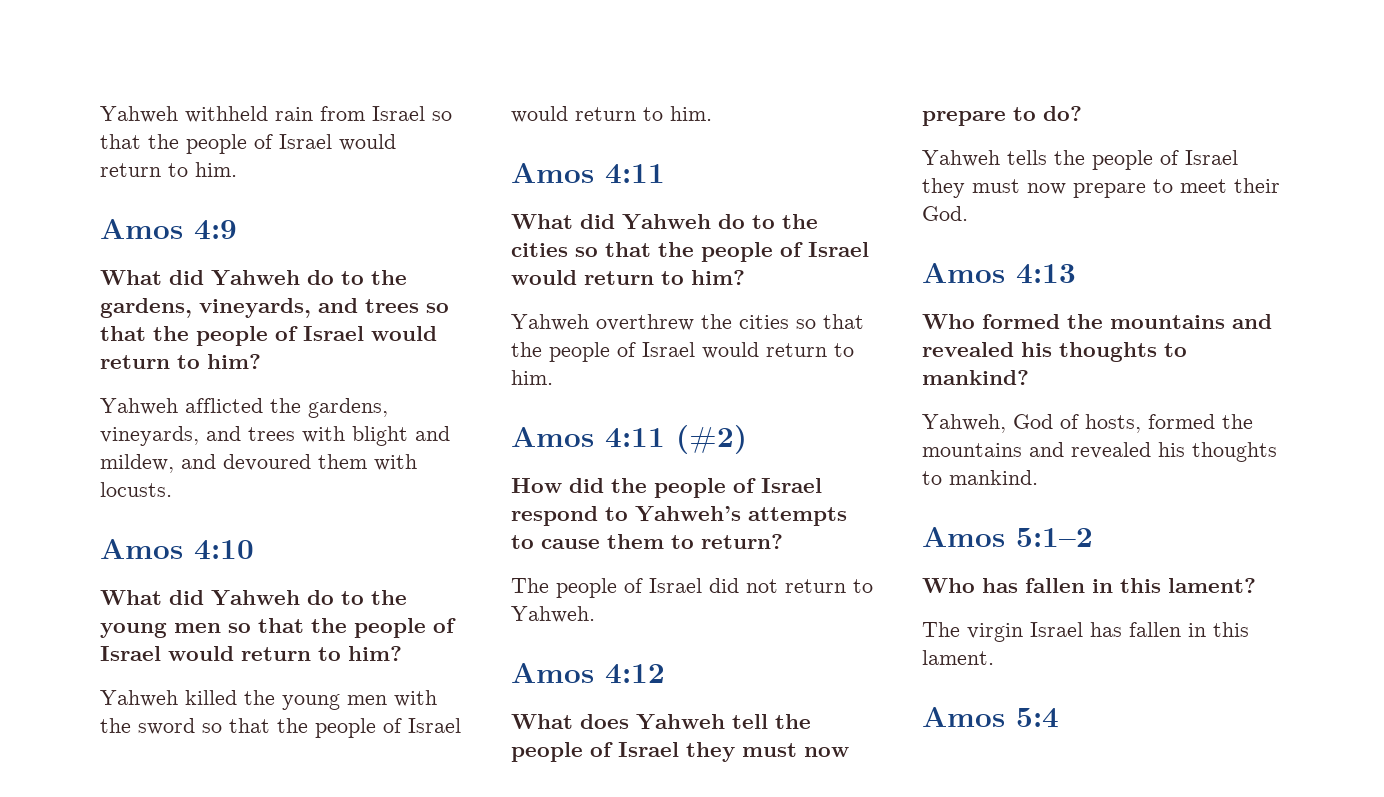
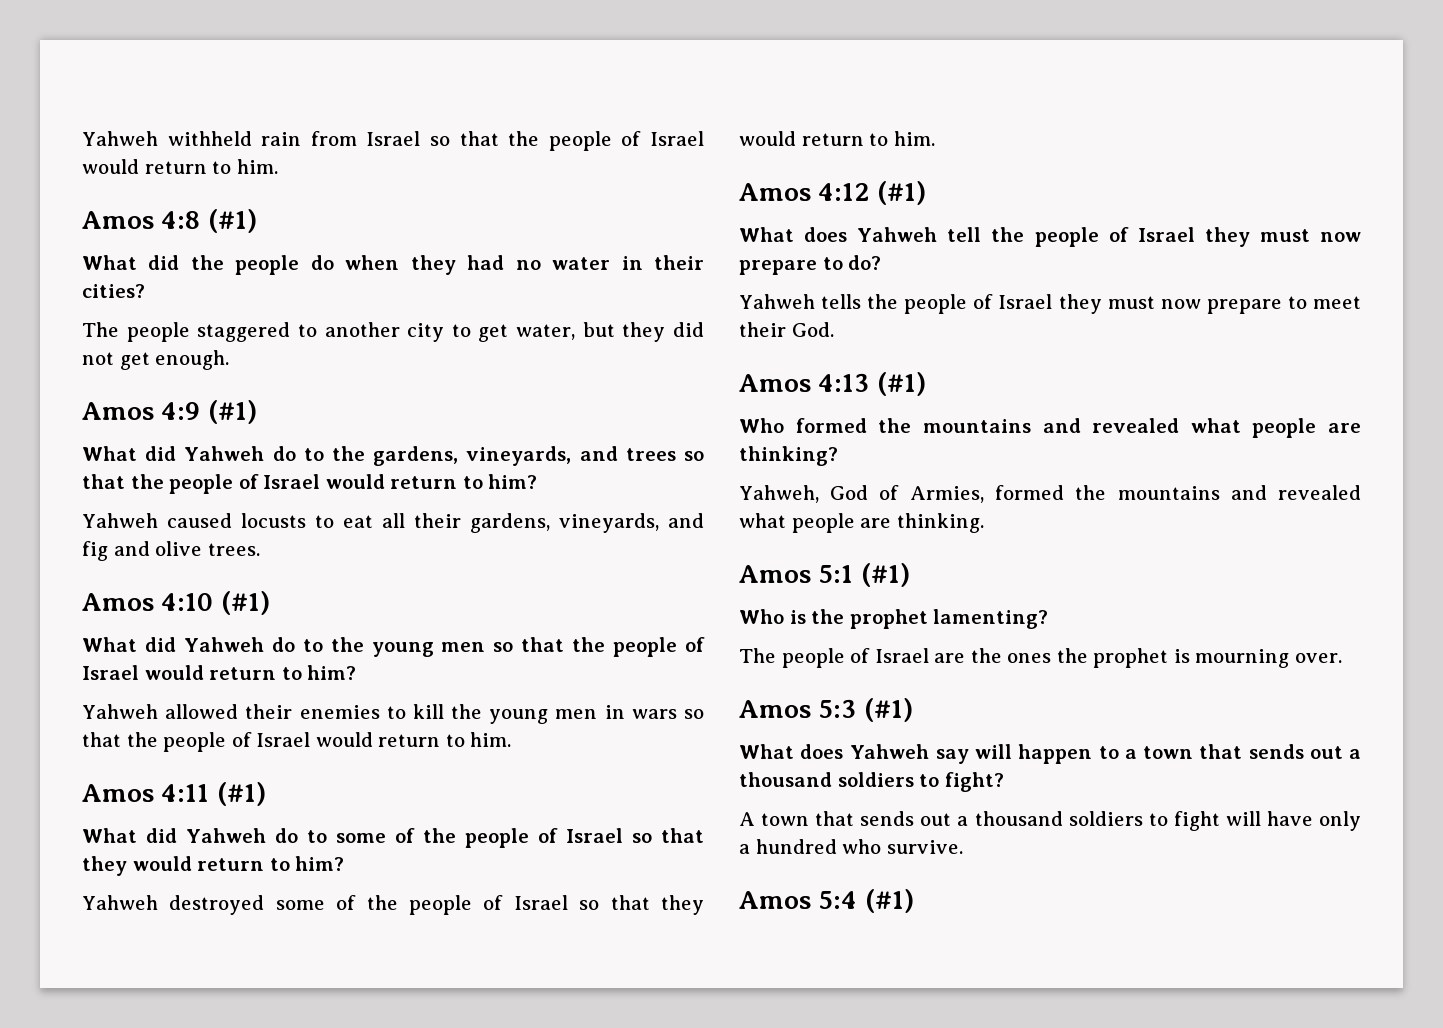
(237, 169) none -> [82,209,257,233] [82,255,704,275] [82,284,145,298] [82,322,704,342] [82,350,230,370] // Amos 4:8 (#1) // What did the people do when they had no water in their cities? // The people staggered to another city to get water, but they did not get enough.
(237, 230) none -> [207,400,257,424] (#1)
[185,398,388,418] [100,426,450,446] [100,454,417,473] [100,482,172,497] afflicted the gardens, vineyards, and trees with blight and mildew, and devoured them with locusts. -> [166,513,705,533] [82,541,260,561] caused locusts to eat all their gardens, vineyards, and fig and olive trees.
(254, 550) none -> [220,591,270,615] (#1)
[185,690,437,710] [100,718,195,735] killed the young men with the sword -> [165,704,677,724] allowed their enemies to kill the young men in wars
[511,214,818,230] [511,242,869,262] [511,270,745,285] [511,314,864,331] [511,342,854,362] [511,370,553,385] [511,425,747,454] [511,478,822,498] [511,506,847,526] [511,534,783,549] [511,578,873,598] [511,606,595,623] // What did Yahweh do to the cities so that the people of Israel would return to him? // Yahweh overthrew the cities so that the people of Israel would return to him. // Amos 4:11 (#2) // How did the people of Israel respond to Yahweh’s attempts to cause them to return? // The people of Israel did not return to Yahweh. -> [216,782,266,806] [82,828,704,848] [82,856,345,876] [82,895,704,915] [739,131,935,146] (#1) // What did Yahweh do to some of the people of Israel so that they would return to him? // Yahweh destroyed some of the people of Israel so that they would return to him.
(665, 674) none -> [876,181,926,205] (#1)
(1076, 274) none -> [876,372,926,396] (#1)
[1021,342,1187,362] [922,370,1029,385] his thoughts to mankind? -> [1190,418,1361,438] [739,446,838,466] what people are thinking?
[1085,414,1253,433] [922,442,1277,462] [922,470,1038,485] [922,527,1093,547] [922,578,1256,593] [922,622,1249,642] [922,650,994,665] hosts, formed the mountains and revealed his thoughts to mankind. // Amos 5:1–2 // Who has fallen in this lament? // The virgin Israel has fallen in this lament. -> [909,485,1361,503] [739,513,984,533] [739,563,910,587] [739,609,1049,629] [739,648,1342,668] [739,698,913,722] [739,744,1361,764] [739,772,1004,792] [739,811,1361,831] [739,839,963,854] Armies, formed the mountains and revealed what people are thinking. // Amos 5:1 (#1) // Who is the prophet lamenting? // The people of Israel are the ones the prophet is mourning over. // Amos 5:3 (#1) // What does Yahweh say will happen to a town that sends out a thousand soldiers to fight? // A town that sends out a thousand soldiers to fight will have only a hundred who survive.
(1059, 718) none -> [864,889,914,913] (#1)

